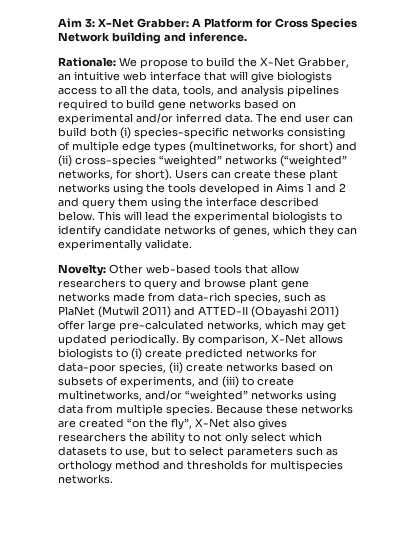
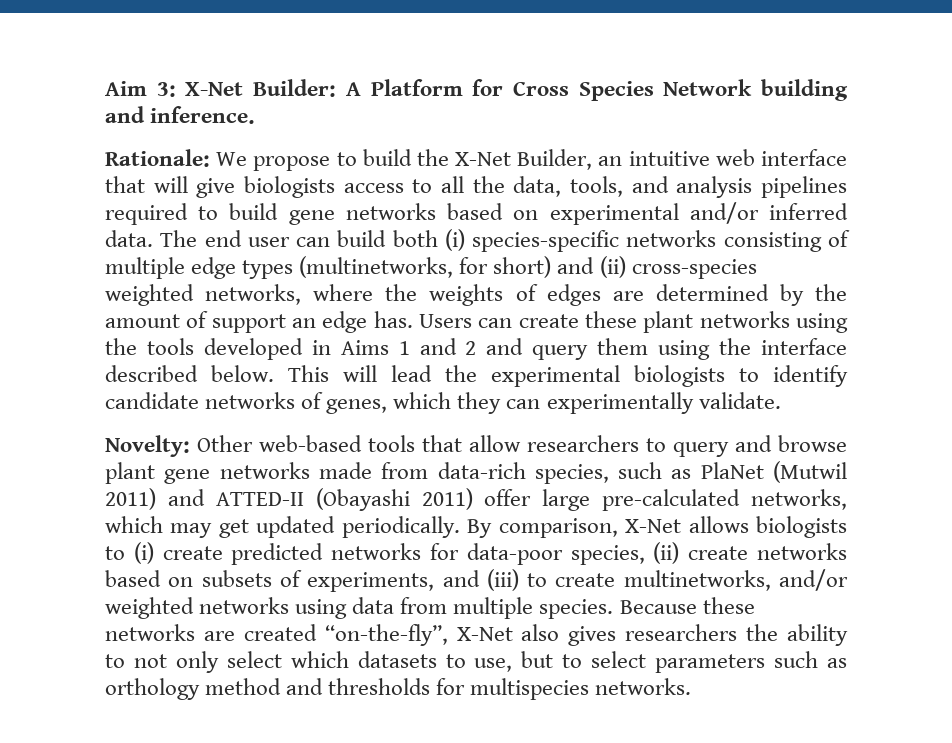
[137,18,189,28] Grabber: -> [253,79,337,97] Builder:
[298,57,349,68] Grabber, -> [517,149,593,170] Builder,
[159,155,347,167] [58,169,172,181] “weighted” networks (“weighted” networks, for short). -> [105,284,848,306] [105,311,413,333] weighted networks, where the weights of edges are determined by the amount of support an edge has.
[185,390,248,402] “weighted” -> [105,597,194,619] weighted
[127,418,192,430] “on the fly”, -> [324,624,448,646] “on-the-fly”,

